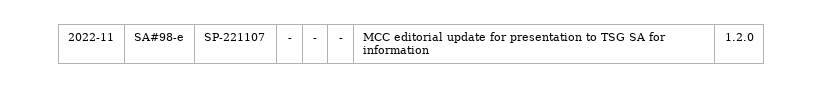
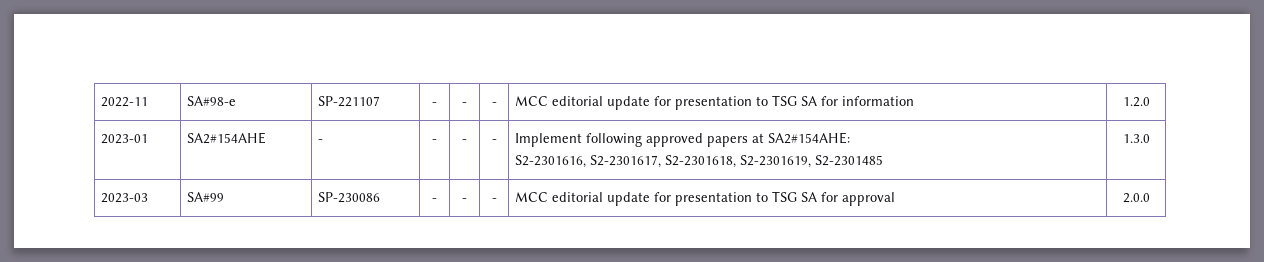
(754, 37) none -> [100,134,148,144] [186,132,266,144] [317,139,323,143] [432,139,437,143] [462,139,467,143] [491,139,497,143] [514,132,850,147] [514,155,883,168] [1122,134,1150,143] [100,193,148,203] [186,192,224,202] [317,192,380,203] [432,198,437,202] [462,198,467,202] [491,198,497,202] [514,191,895,206] [1122,193,1150,203] // 2023-01 | SA2#154AHE | - | - | - | - | Implement following approved papers at SA2#154AHE: // S2-2301616, S2-2301617, S2-2301618, S2-2301619, S2-2301485 | 1.3.0 // 2023-03 | SA#99 | SP-230086 | - | - | - | MCC editorial update for presentation to TSG SA for approval | 2.0.0

